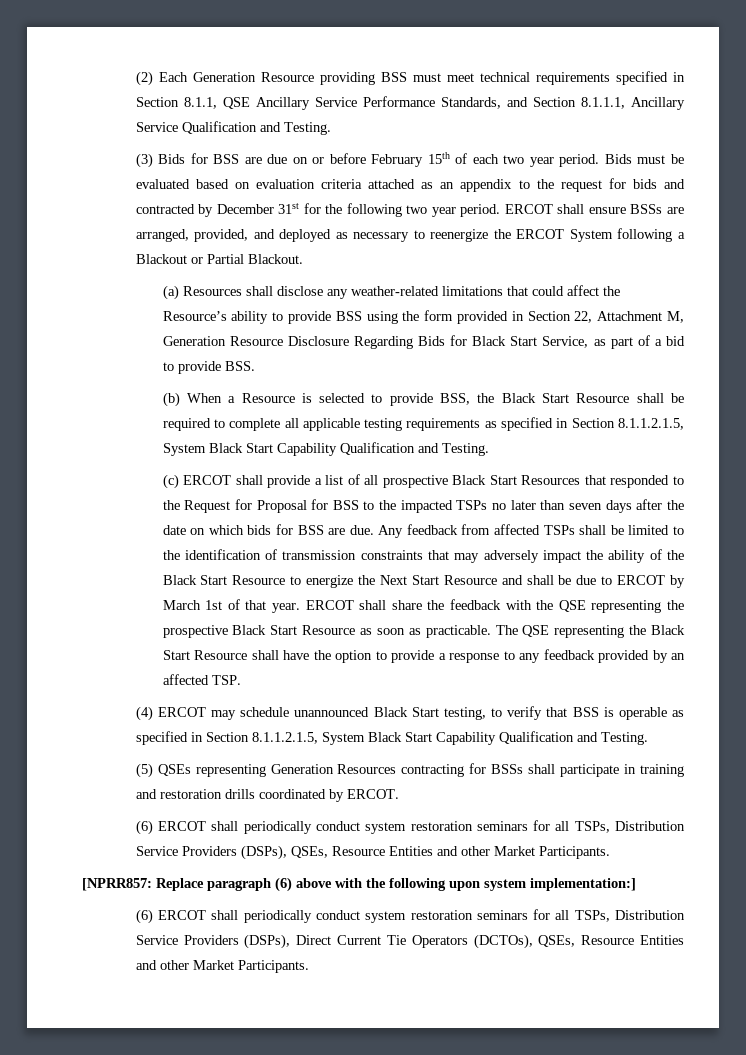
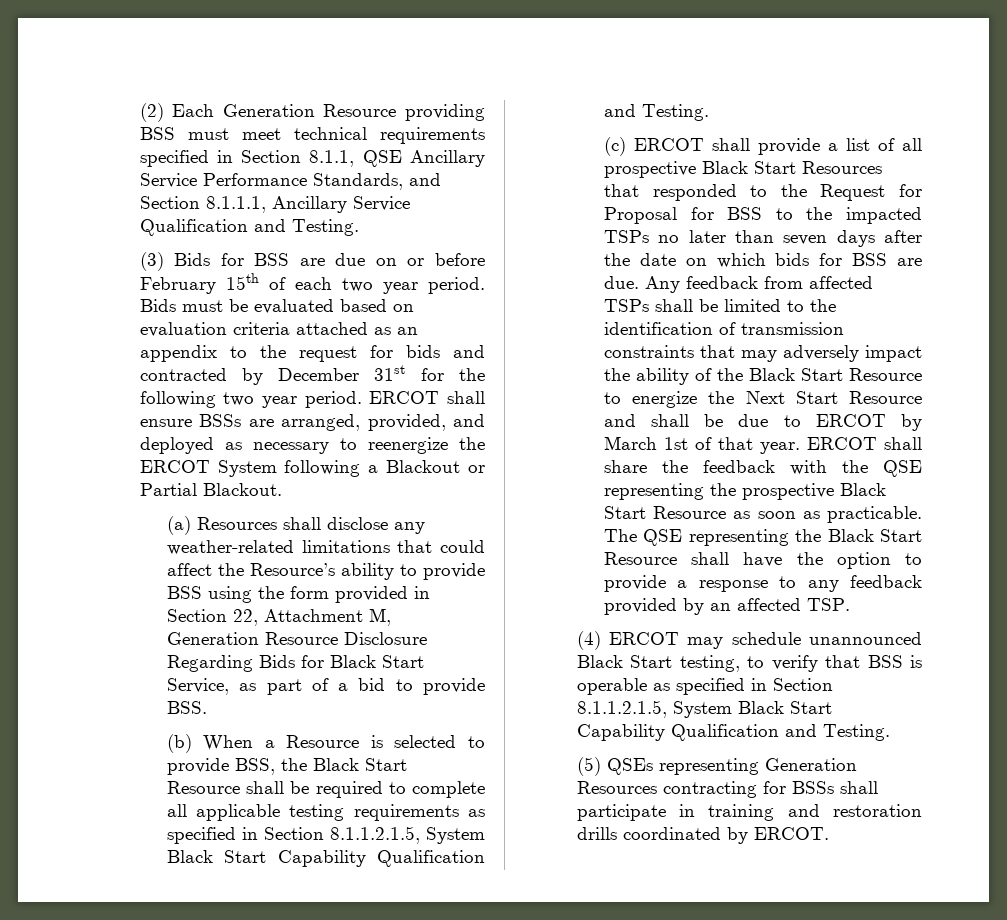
[135,820,686,835] [135,845,610,860] [82,877,636,892] [135,909,686,924] [135,934,685,949] [135,960,309,973] // (6) ERCOT shall periodically conduct system restoration seminars for all TSPs, Distribution Service Providers (DSPs), QSEs, Resource Entities and other Market Participants. // [NPRR857: Replace paragraph (6) above with the following upon system implementation:] // (6) ERCOT shall periodically conduct system restoration seminars for all TSPs, Distribution Service Providers (DSPs), Direct Current Tie Operators (DCTOs), QSEs, Resource Entities and other Market Participants. -> (829, 833) none

